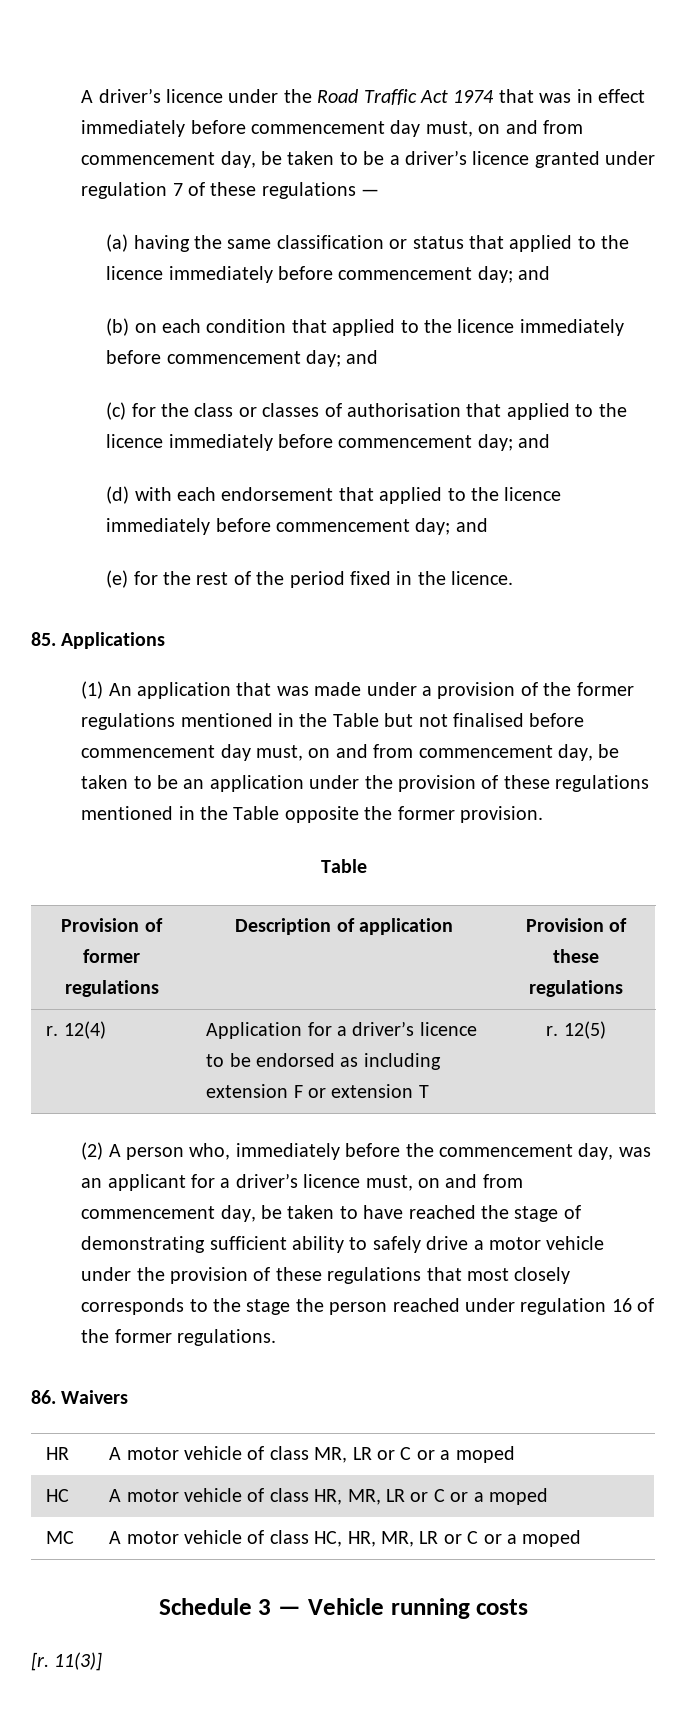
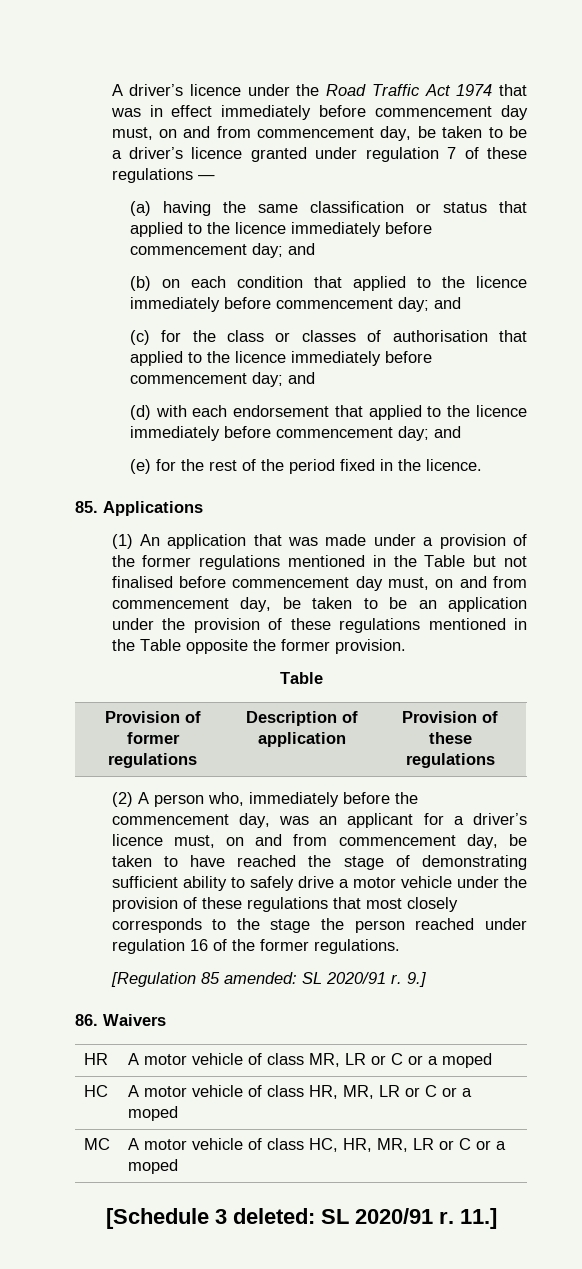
[46,1021,106,1039] [206,1021,477,1039] [206,1053,441,1070] [206,1084,429,1098] [546,1021,606,1039] // r. 12(4) | Application for a driver’s licence to be endorsed as including extension F or extension T | r. 12(5) -> (495, 760) none
(276, 1337) none -> [110,972,426,987] // [Regulation 85 amended: SL 2020/91 r. 9.]
[158,1598,529,1619] [31,1652,103,1671] Schedule 3 — Vehicle running costs // [r. 11(3)] -> [105,1208,497,1229] [Schedule 3 deleted: SL 2020/91 r. 11.]

